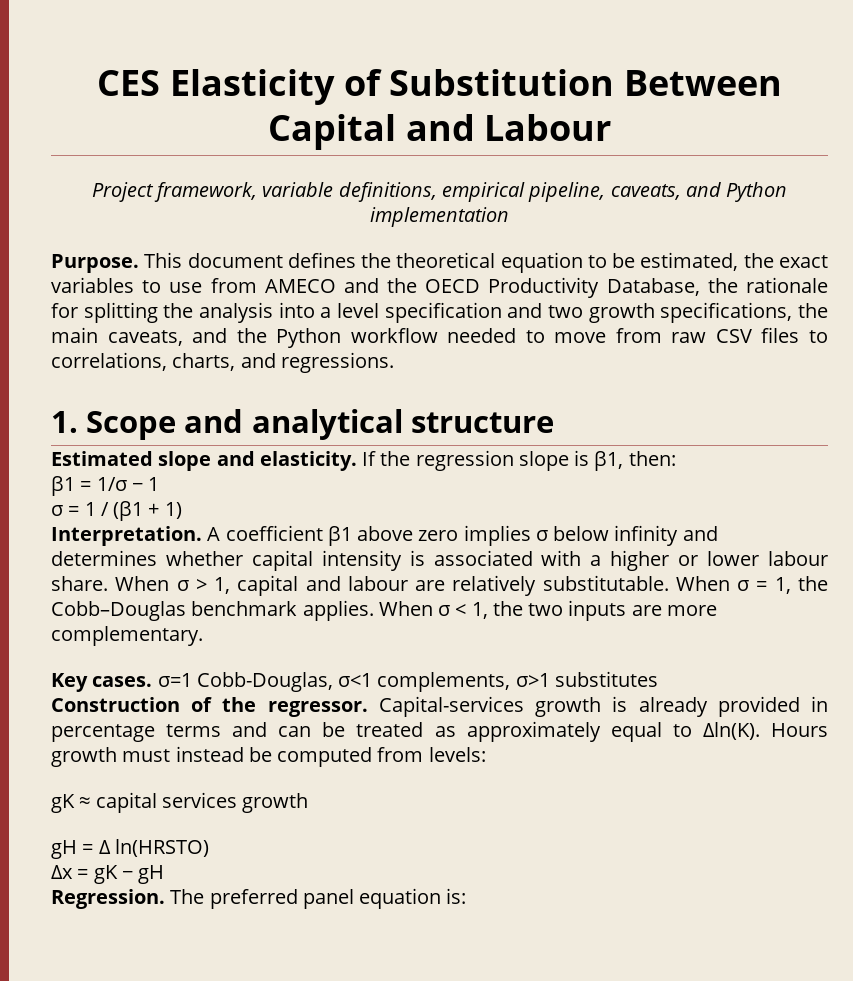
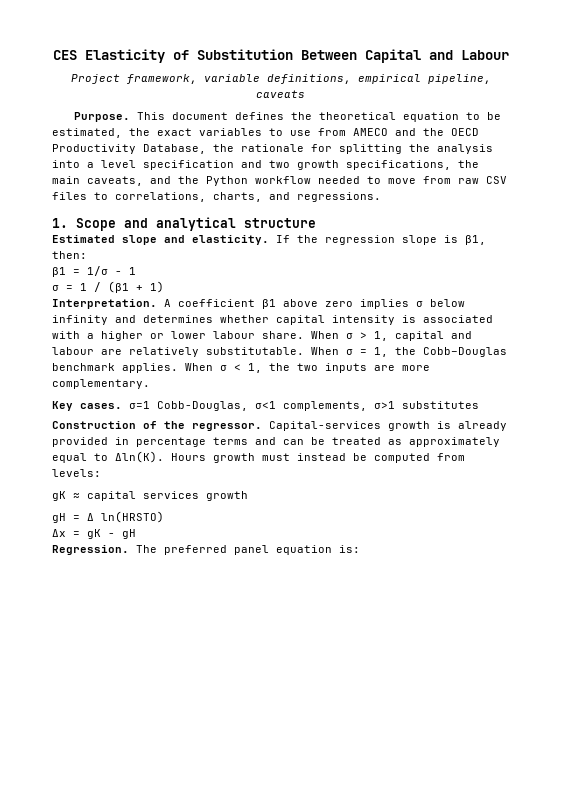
[610,182,788,202] [370,207,509,227] caveats, and Python implementation -> [256,90,305,98] caveats

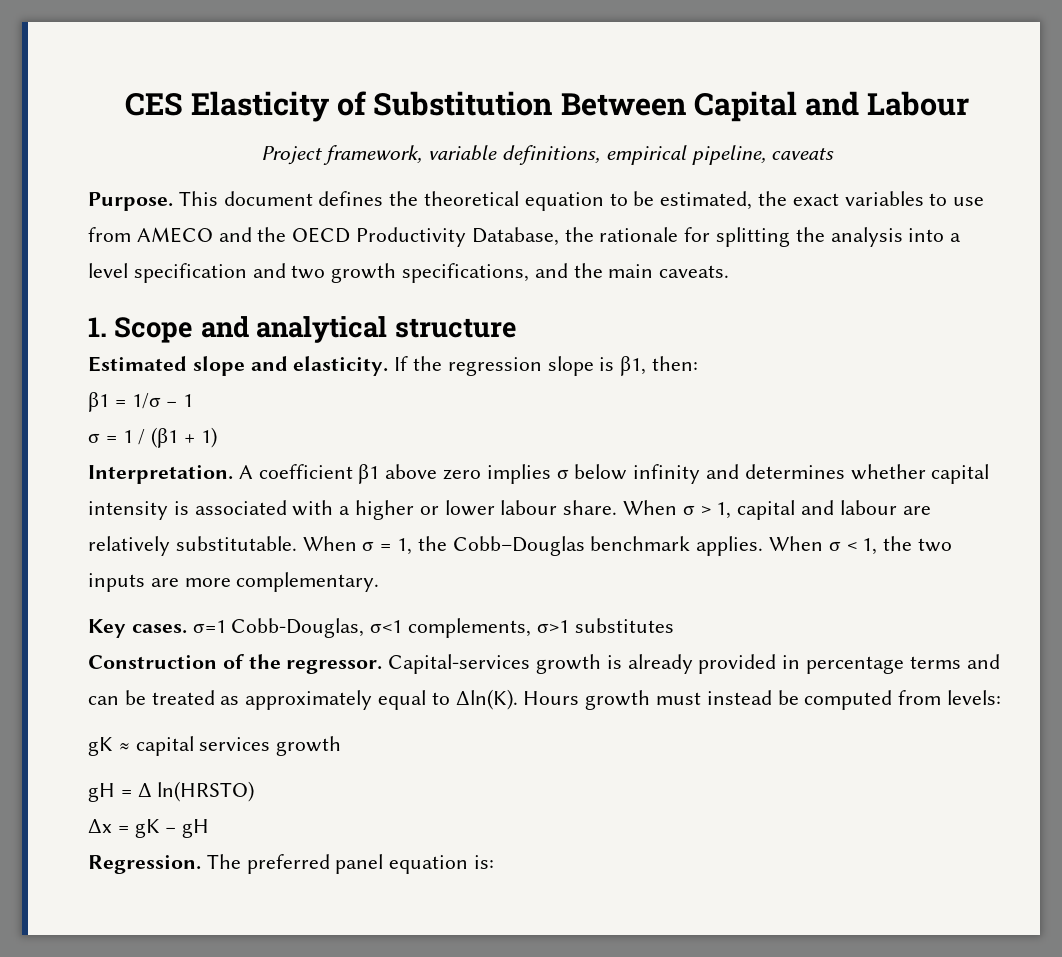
(451, 165) none -> [534,263,568,278] and
[87,176,507,186] [52,192,381,202] caveats, and the Python workflow needed to move from raw CSV files to correlations, charts, and regressions. -> [659,265,730,278] caveats.

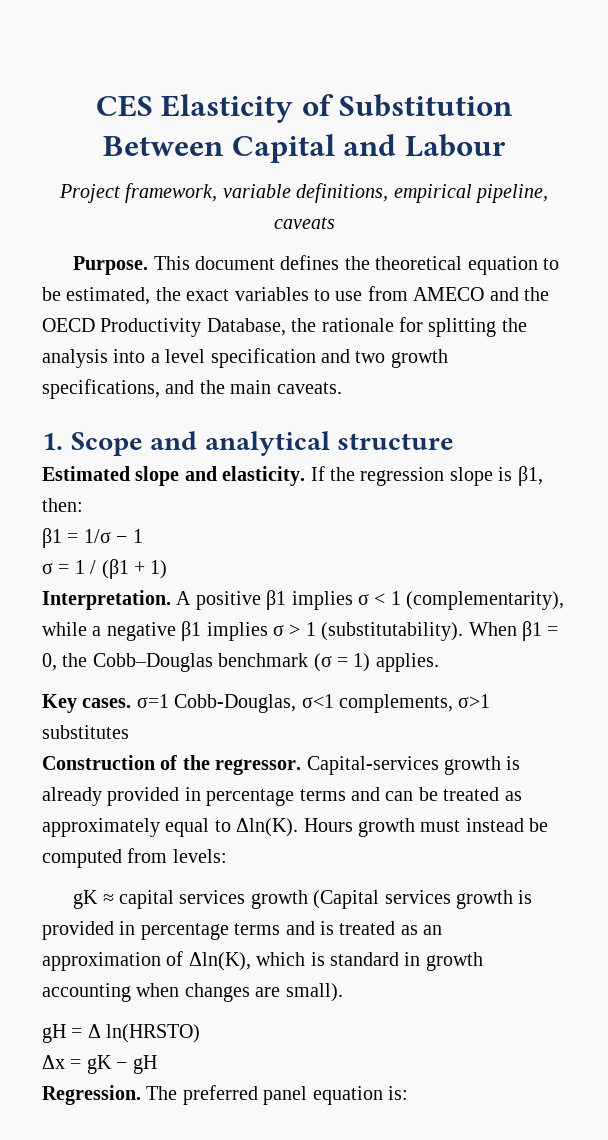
[258,464,990,484] [88,500,931,520] [88,536,953,556] [88,572,380,592] coefficient β1 above zero implies σ below infinity and determines whether capital intensity is associated with a higher or lower labour share. When σ > 1, capital and labour are relatively substitutable. When σ = 1, the Cobb–Douglas benchmark applies. When σ < 1, the two inputs are more complementary. -> [195,590,565,610] [42,621,559,641] [42,653,439,672] positive β1 implies σ < 1 (complementarity), while a negative β1 implies σ > 1 (substitutability). When β1 = 0, the Cobb–Douglas benchmark (σ = 1) applies.
(342, 746) none -> [313,890,533,909] [42,921,443,940] [42,951,483,971] [42,983,343,1002] (Capital services growth is provided in percentage terms and is treated as an approximation of Δln(K), which is standard in growth accounting when changes are small).

